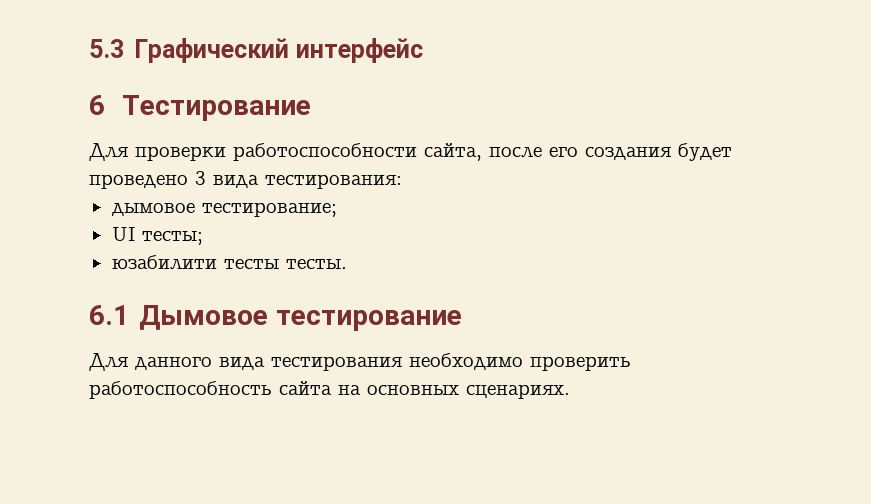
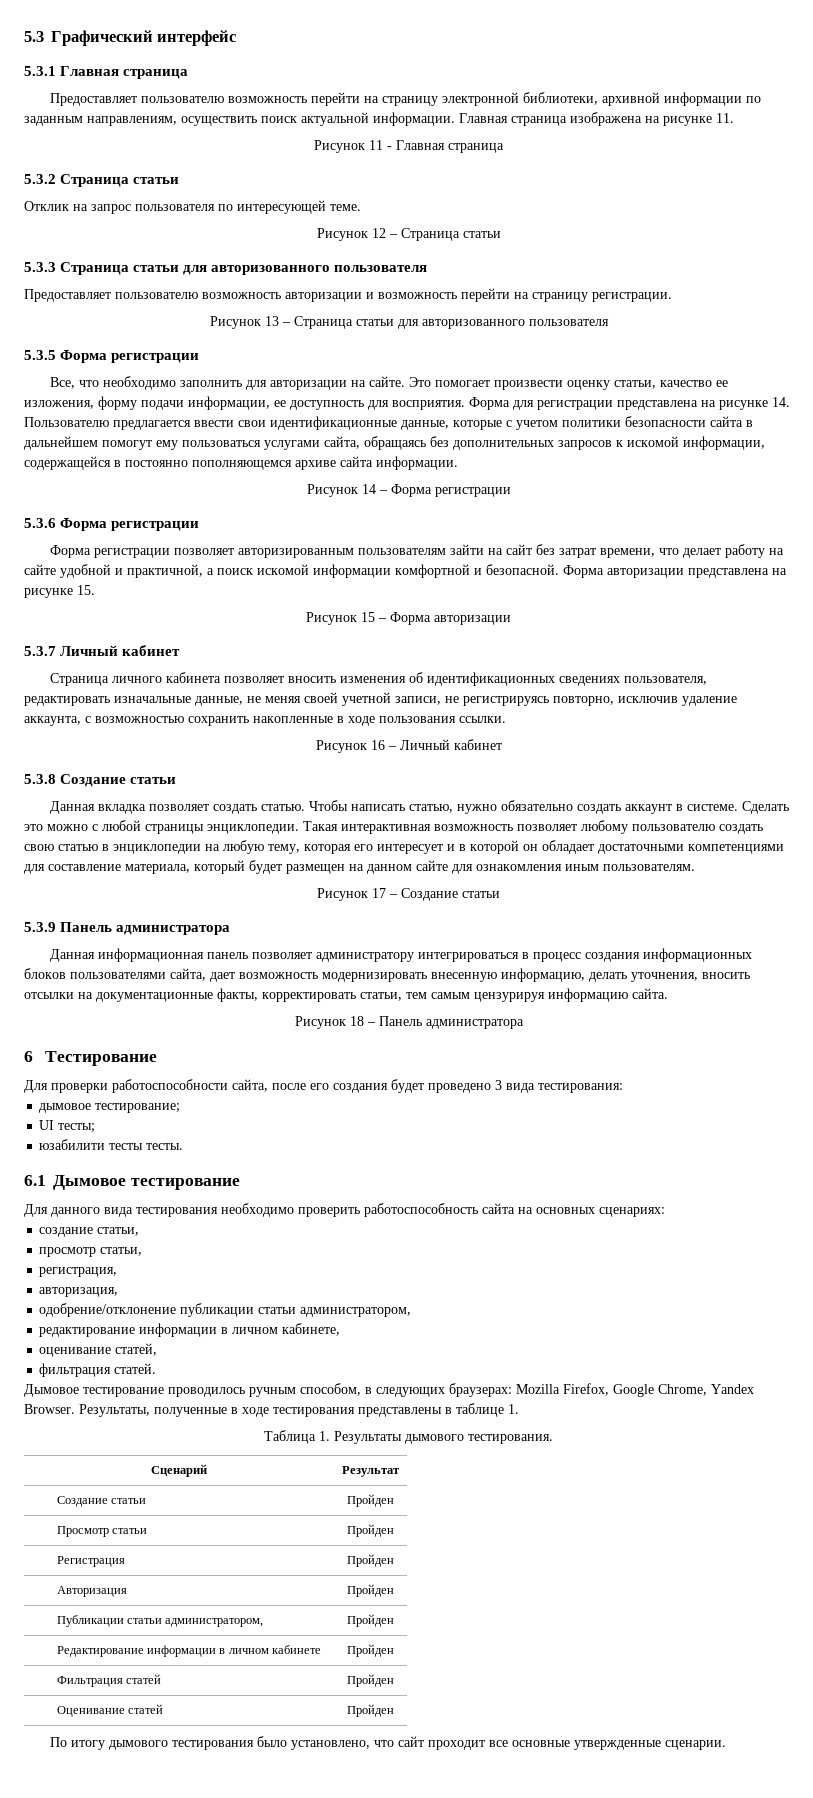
(423, 50) none -> [24,66,189,79] [49,92,761,106] [24,112,734,126] [314,140,504,153] [24,174,180,187] [24,200,361,214] [316,228,501,241] [24,262,428,275] [24,288,672,302] [209,316,609,329] [24,350,200,363] [49,376,728,390] [24,396,790,410] [24,416,753,430] [24,436,765,450] [24,456,458,470] [306,484,511,497] [24,518,200,531] [49,544,784,558] [24,564,787,578] [24,585,95,598] [306,612,511,625] [24,645,181,656] [49,672,707,686] [24,692,737,706] [24,716,506,726] [315,739,502,753] [24,774,177,787] [49,800,789,814] [24,820,763,834] [24,840,784,854] [24,860,695,874] [317,888,500,901] [24,922,231,935] [49,948,752,962] [24,968,750,982] [24,988,668,1002] [294,1016,524,1029] // 5.3.1 Главная страница // Предоставляет пользователю возможность перейти на страницу электронной библиотеки, архивной информации по заданным направлениям, осуществить поиск актуальной информации. Главная страница изображена на рисунке 11. // Рисунок 11 - Главная страница // 5.3.2 Страница статьи // Отклик на запрос пользователя по интересующей теме. // Рисунок 12 – Страница статьи // 5.3.3 Страница статьи для авторизованного пользователя // Предоставляет пользователю возможность авторизации и возможность перейти на страницу регистрации. // Рисунок 13 – Страница статьи для авторизованного пользователя // 5.3.5 Форма регистрации // Все, что необходимо заполнить для авторизации на сайте. Это помогает произвести оценку статьи, качество ее изложения, форму подачи информации, ее доступность для восприятия. Форма для регистрации представлена на рисунке 14. Пользователю предлагается ввести свои идентификационные данные, которые с учетом политики безопасности сайта в дальнейшем помогут ему пользоваться услугами сайта, обращаясь без дополнительных запросов к искомой информации, содержащейся в постоянно пополняющемся архиве сайта информации. // Рисунок 14 – Форма регистрации // 5.3.6 Форма регистрации // Форма регистрации позволяет авторизированным пользователям зайти на сайт без затрат времени, что делает работу на сайте удобной и практичной, а поиск искомой информации комфортной и безопасной. Форма авторизации представлена на рисунке 15. // Рисунок 15 – Форма авторизации // 5.3.7 Личный кабинет // Страница личного кабинета позволяет вносить изменения об идентификационных сведениях пользователя, редактировать изначальные данные, не меняя своей учетной записи, не регистрируясь повторно, исключив удаление аккаунта, с возможностью сохранить накопленные в ходе пользования ссылки. // Рисунок 16 – Личный кабинет // 5.3.8 Создание статьи // Данная вкладка позволяет создать статью. Чтобы написать статью, нужно обязательно создать аккаунт в системе. Сделать это можно с любой страницы энциклопедии. Такая интерактивная возможность позволяет любому пользователю создать свою статью в энциклопедии на любую тему, которая его интересует и в которой он обладает достаточными компетенциями для составление материала, который будет размещен на данном сайте для ознакомления иным пользователям. // Рисунок 17 – Создание статьи // 5.3.9 Панель администратора // Данная информационная панель позволяет администратору интегрироваться в процесс создания информационных блоков пользователями сайта, дает возможность модернизировать внесенную информацию, делать уточнения, вносить отсылки на документационные факты, корректировать статьи, тем самым цензурируя информацию сайта. // Рисунок 18 – Панель администратора
[466,384,570,399] сценариях. -> [599,1207,665,1217] [39,1227,140,1237] [39,1247,143,1257] [39,1267,118,1277] [39,1287,119,1297] [39,1303,412,1317] [39,1323,341,1337] [39,1343,158,1357] [39,1363,157,1377] [24,1383,754,1397] [24,1403,519,1417] [264,1430,553,1444] [151,1464,207,1477] [341,1466,399,1477] [56,1496,147,1507] [346,1494,394,1507] [56,1526,148,1537] [346,1524,394,1537] [56,1556,125,1567] [346,1554,394,1567] [56,1586,127,1597] [346,1584,394,1597] [56,1615,264,1627] [346,1614,394,1627] [56,1645,322,1657] [346,1644,394,1657] [56,1674,162,1687] [346,1674,394,1687] [56,1704,164,1717] [346,1704,394,1717] [49,1736,726,1750] сценариях: // создание cтатьи, // просмотр статьи, // регистрация, // авторизация, // одобрение/отклонение публикации статьи администратором, // редактирование информации в личном кабинете, // оценивание статей, // фильтрация статей. // Дымовое тестирование проводилось ручным способом, в следующих браузерах: Mozilla Firefox, Google Chrome, Yandex Browser. Результаты, полученные в ходе тестирования представлены в таблице 1. // Таблица 1. Результаты дымового тестирования. // Сценарий | Результат // Создание статьи | Пройден // Просмотр статьи | Пройден // Регистрация | Пройден // Авторизация | Пройден // Публикации статьи администратором, | Пройден // Редактирование информации в личном кабинете | Пройден // Фильтрация статей | Пройден // Оценивание статей | Пройден // По итогу дымового тестирования было установлено, что сайт проходит все основные утвержденные сценарии.

